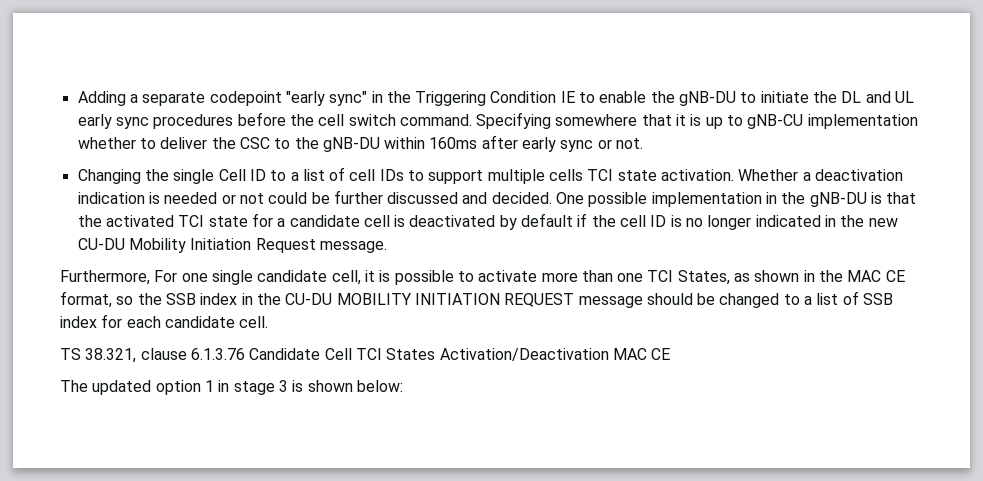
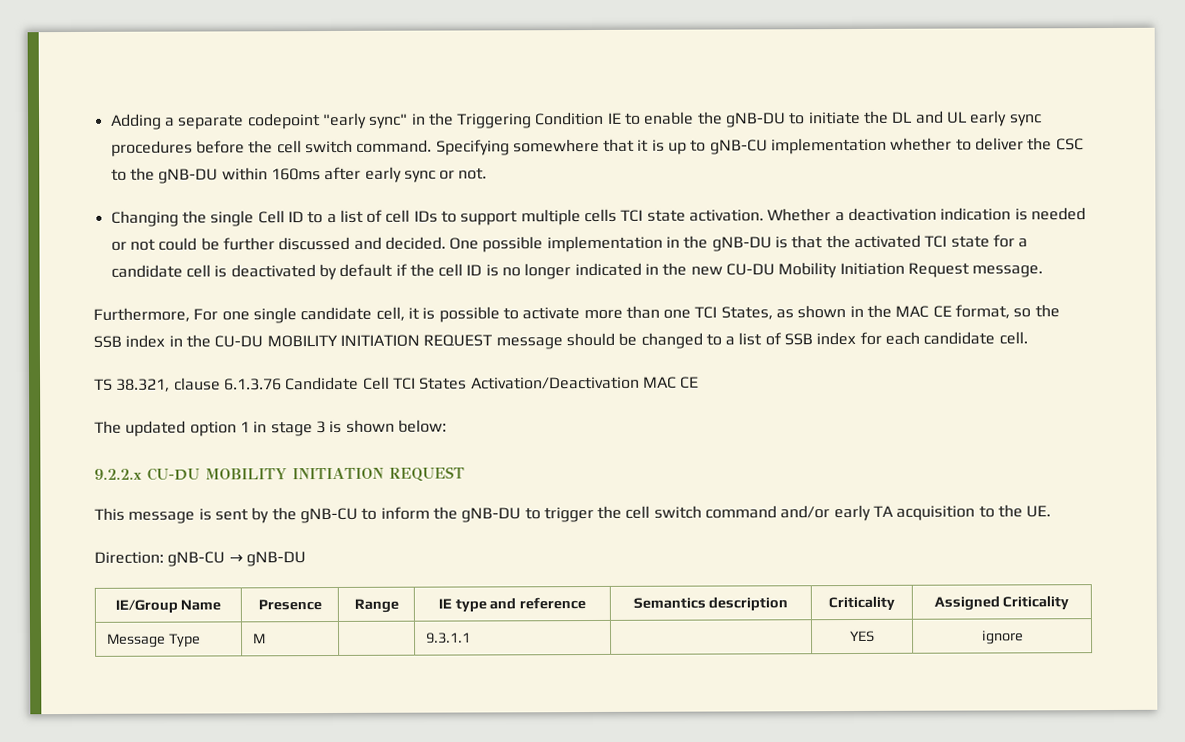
(403, 386) none -> [94,466,465,482] [94,504,1052,524] [94,551,306,567] [114,599,222,614] [257,599,322,611] [353,598,399,613] [437,597,587,613] [632,596,789,612] [828,595,895,612] [933,595,1070,611] [106,633,201,648] [252,633,266,644] [425,632,471,644] [850,630,875,643] [980,630,1024,645] // 9.2.2.x CU-DU MOBILITY INITIATION REQUEST // This message is sent by the gNB-CU to inform the gNB-DU to trigger the cell switch command and/or early TA acquisition to the UE. // Direction: gNB-CU → gNB-DU // IE/Group Name | Presence | Range | IE type and reference | Semantics description | Criticality | Assigned Criticality // Message Type | M | | 9.3.1.1 | | YES | ignore

